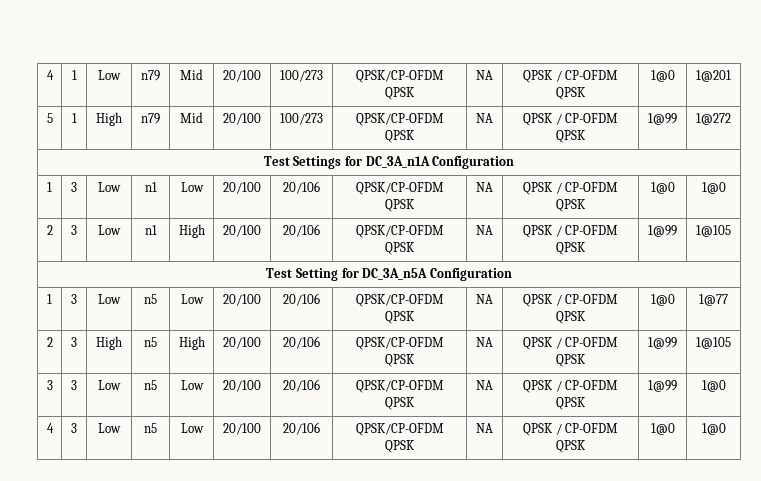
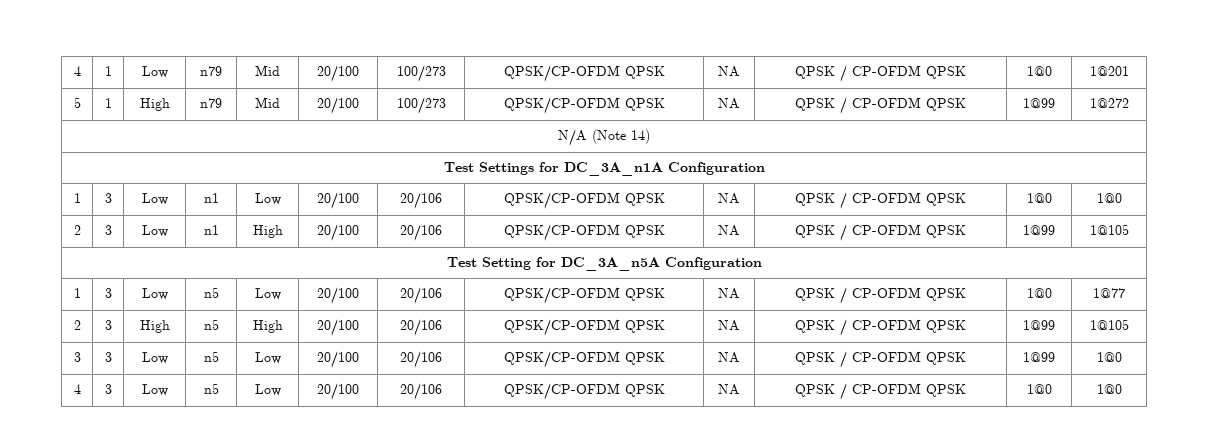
(731, 119) none -> [558,129,650,146] // N/A (Note 14)

